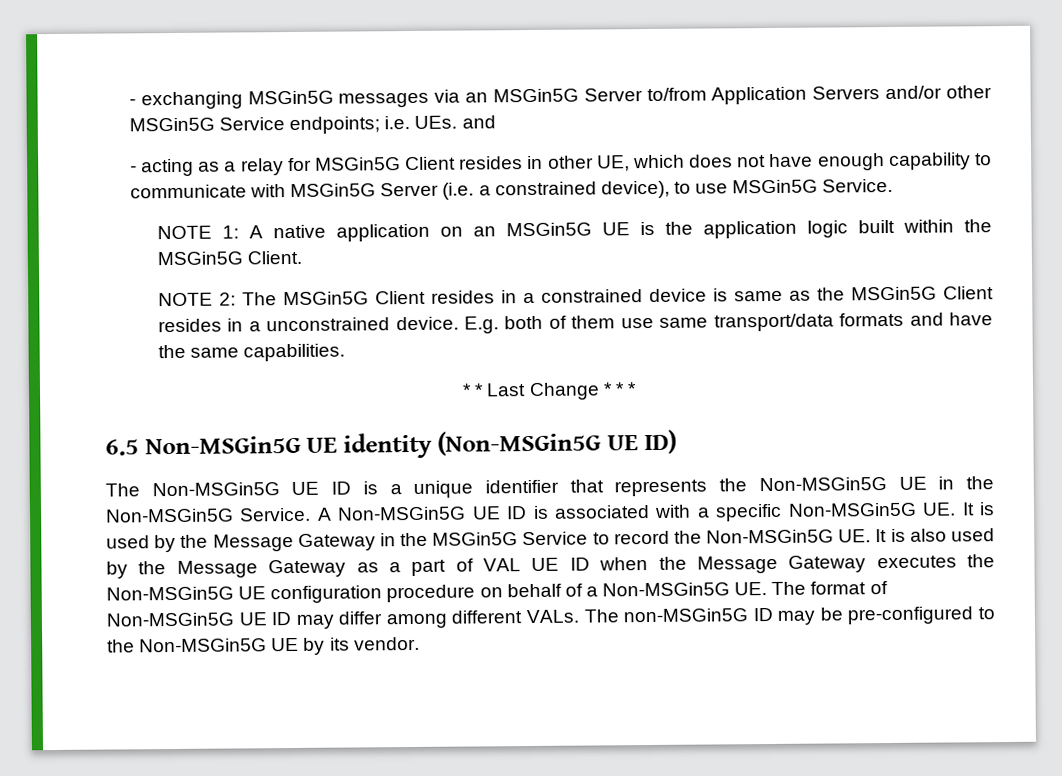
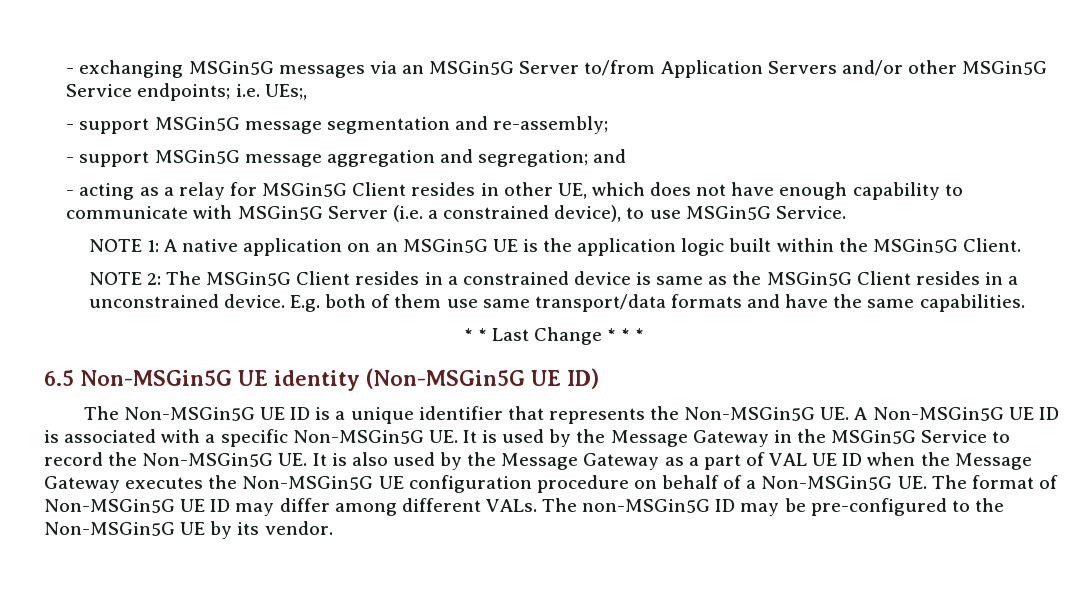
[414,115,458,129] UEs. -> [264,84,307,100] [66,116,609,134] [66,149,589,167] UEs;, // - support MSGin5G message segmentation and re-assembly; // - support MSGin5G message aggregation and segregation;
[898,476,994,490] [106,507,312,523] UE in the Non-MSGin5G Service. -> [820,407,850,420] UE.

